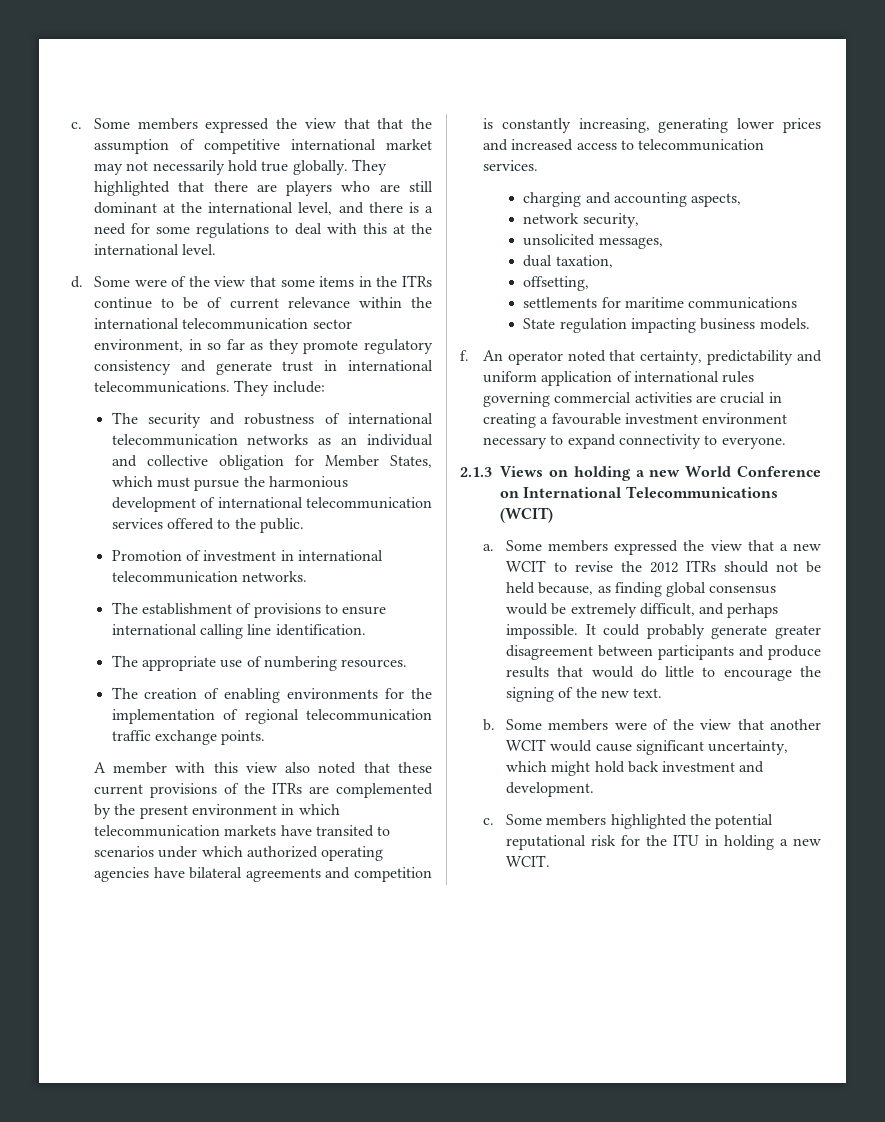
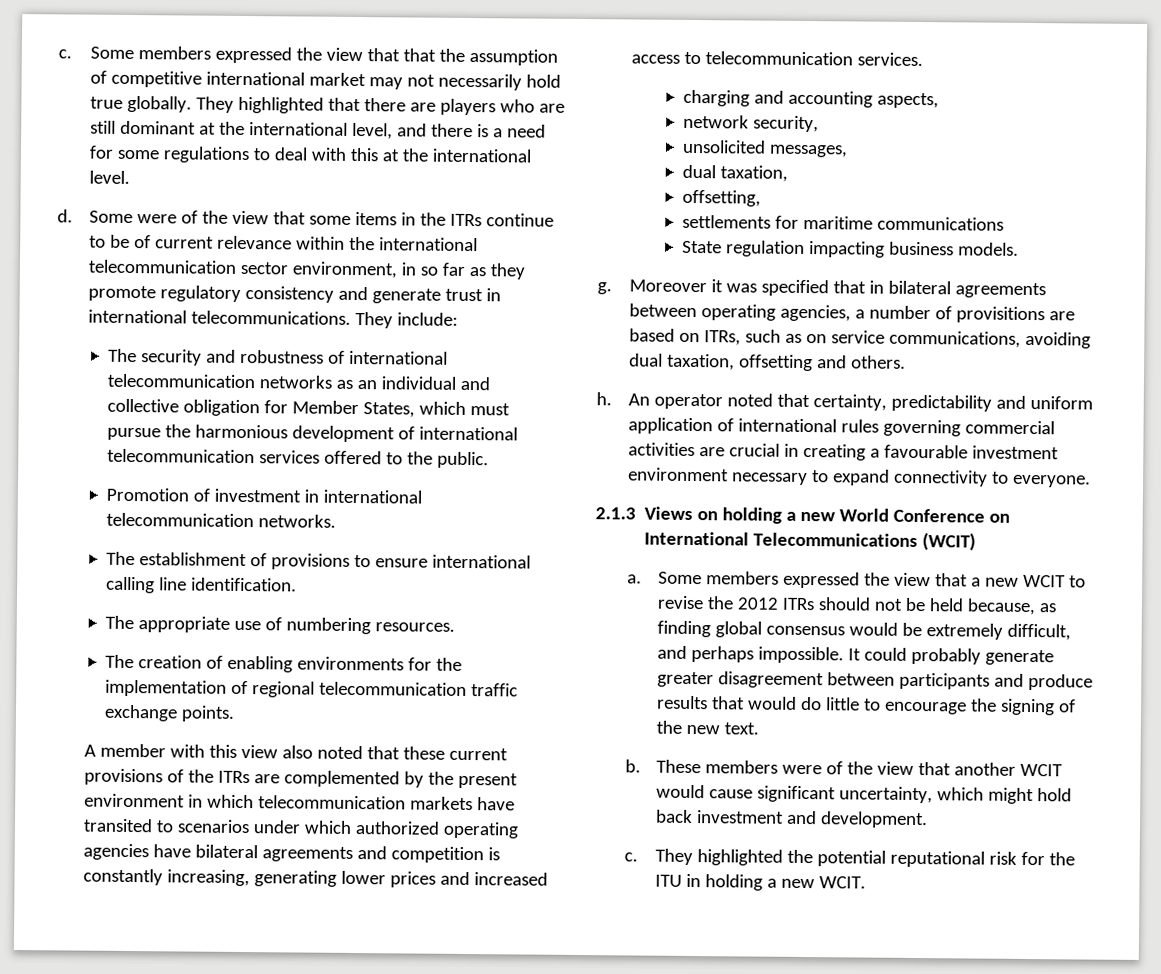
[460,350,469,361] f. -> [597,279,1046,299] [628,303,1075,324] [628,328,1091,349] [628,353,906,372] [596,392,612,406] g. Moreover it was specified that in bilateral agreements between operating agencies, a number of provisitions are based on ITRs, such as on service communications, avoiding dual taxation, offsetting and others. // h.
[505,719,542,730] Some -> [656,759,702,774] These
[505,814,607,826] Some members -> [655,848,694,866] They

